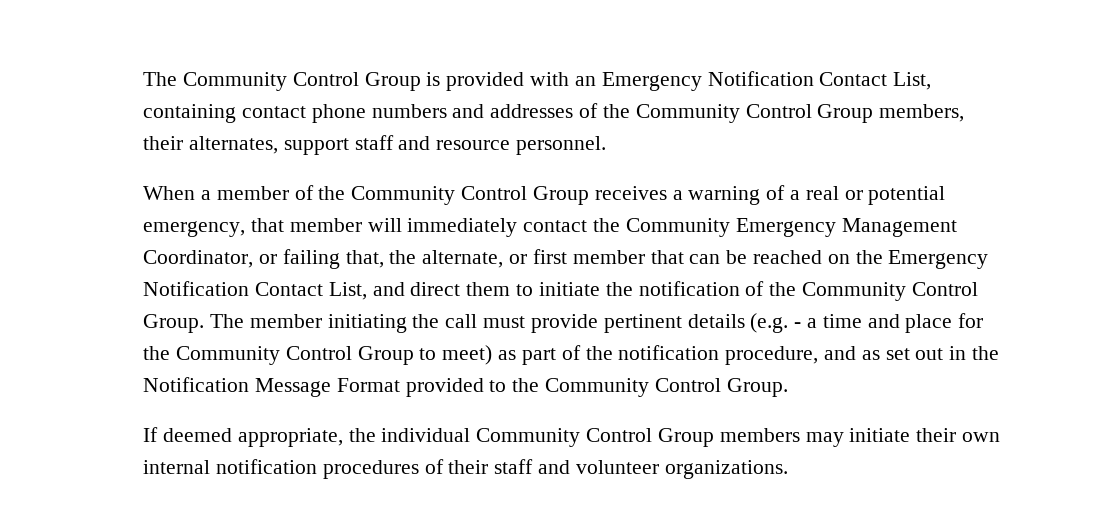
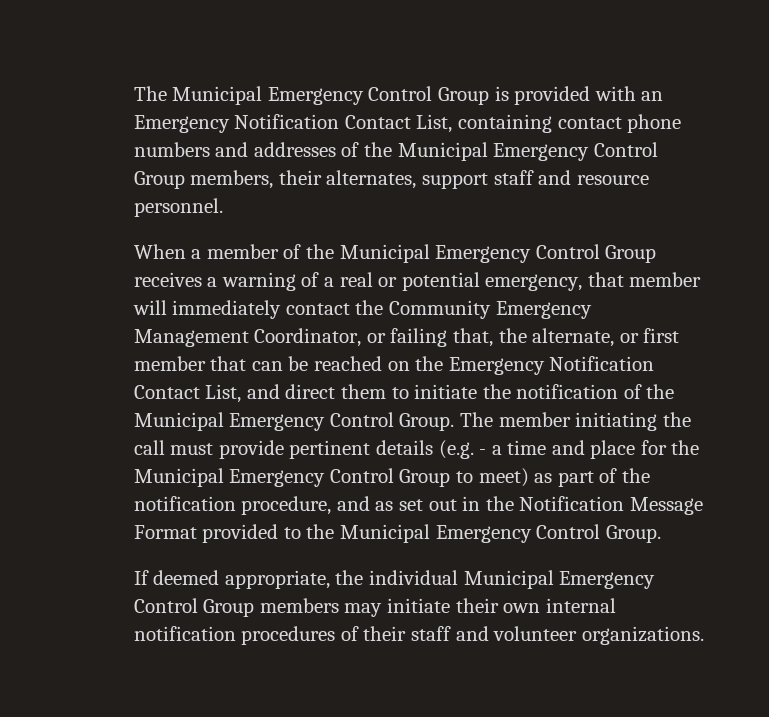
[143,72,288,91] The Community -> [133,86,364,105] The Municipal Emergency
[635,104,740,123] Community -> [397,142,590,161] Municipal Emergency
[351,186,456,205] Community -> [339,244,532,263] Municipal Emergency
[801,282,906,301] Community -> [133,412,326,431] Municipal Emergency
[176,346,281,365] Community -> [133,468,326,487] Municipal Emergency
[545,378,650,397] Community -> [339,524,532,543] Municipal Emergency
[476,428,581,447] Community -> [463,570,656,589] Municipal Emergency

